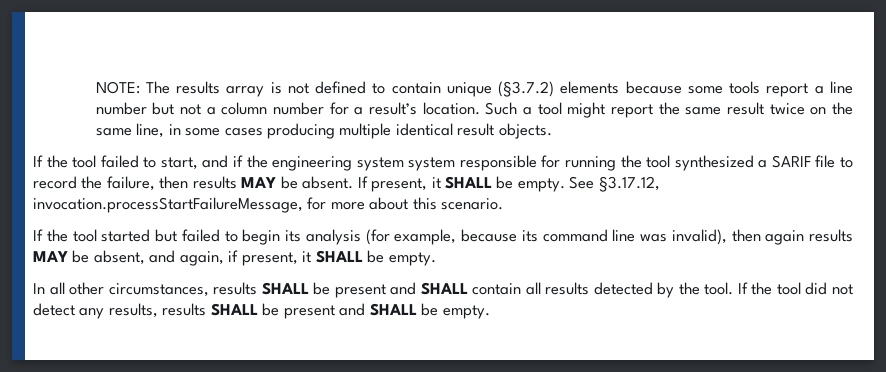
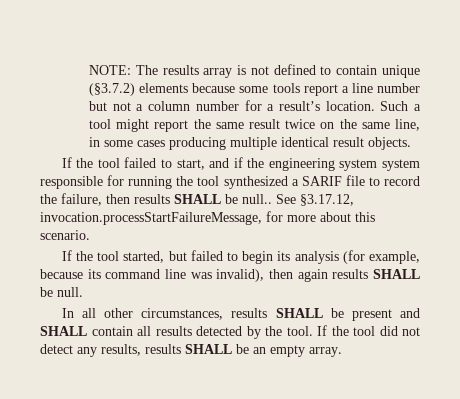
[241,176,565,192] MAY be absent. If present, it SHALL be empty. -> [174,194,272,204] SHALL be null..
[101,229,151,242] started -> [123,251,165,263] started,
[33,250,436,266] MAY be absent, and again, if present, it SHALL be empty. -> [373,269,420,279] [40,287,83,297] SHALL be null.
[283,303,490,319] present and SHALL be empty. -> [253,345,342,357] an empty array.

